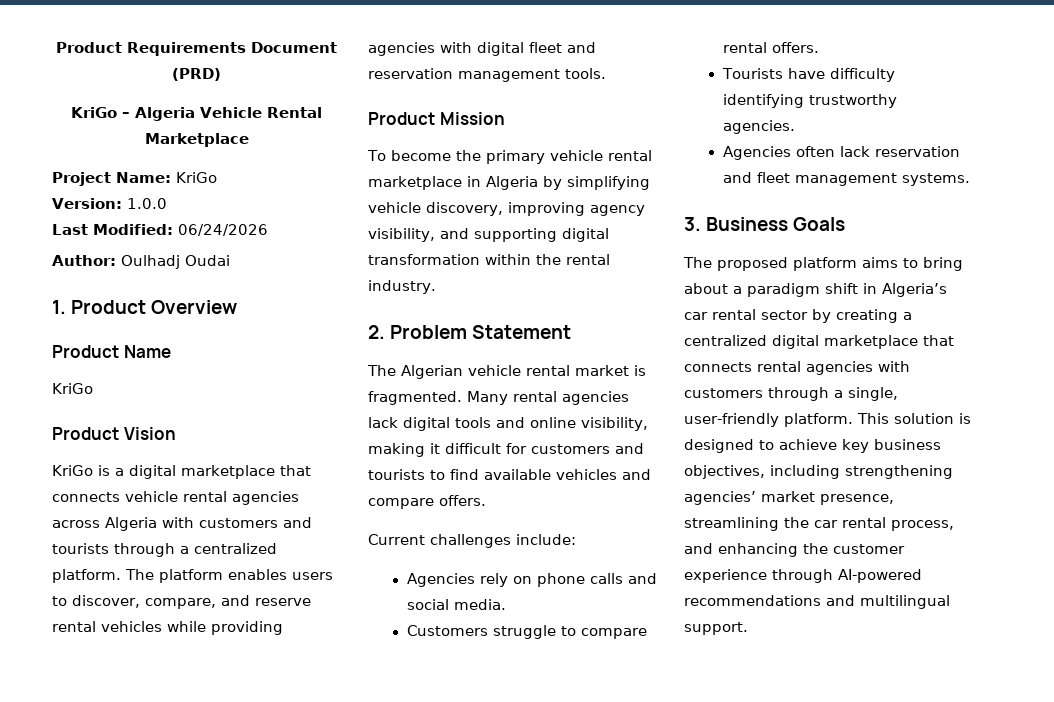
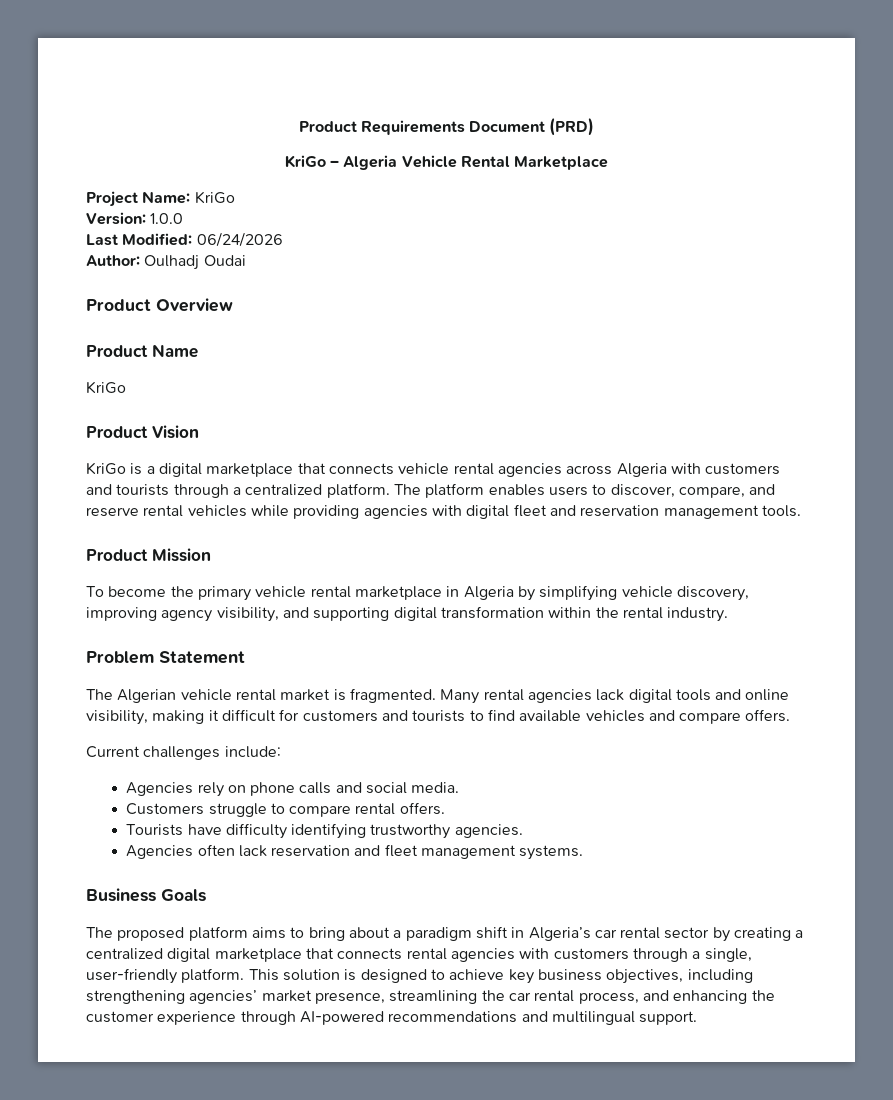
[52,300,66,314] 1. -> (246, 260) none
[368,325,385,339] 2. -> (729, 614) none
[684,217,701,231] 3. -> (584, 852) none

